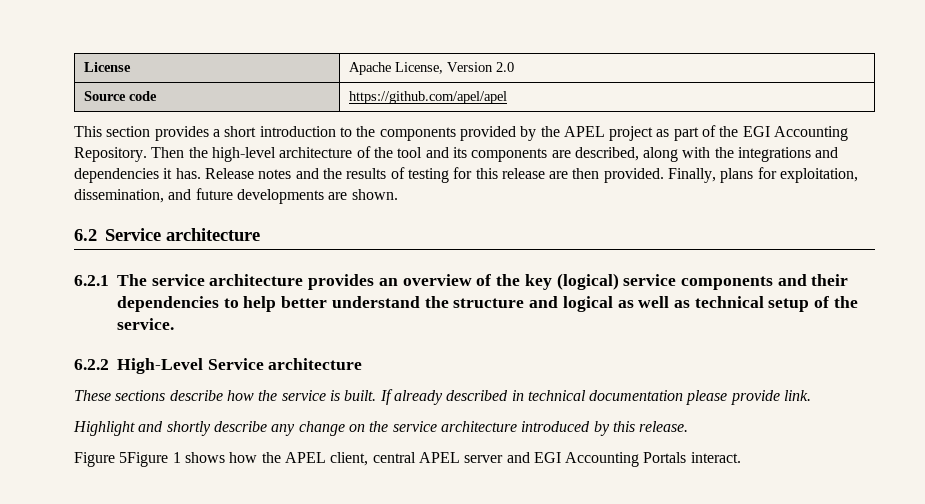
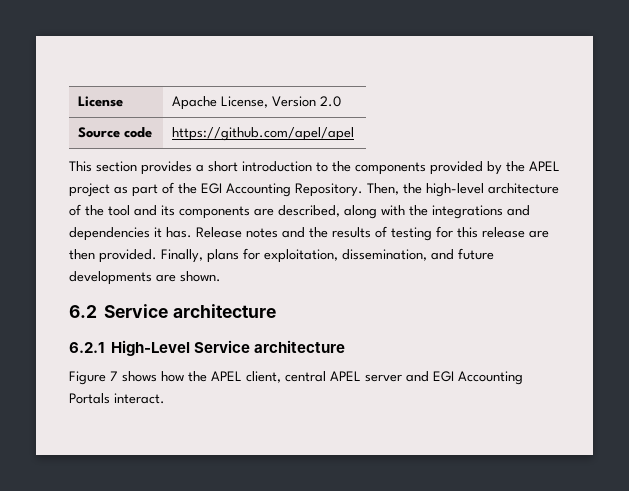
[151,147,185,158] Then -> [367,183,399,195] Then,
[117,273,849,290] [117,296,858,312] [117,318,174,330] [74,358,363,374] [74,389,812,405] [73,421,689,436] The service architecture provides an overview of the key (logical) service components and their dependencies to help better understand the structure and logical as well as technical setup of the service. // 6.2.2 High-Level Service architecture // These sections describe how the service is built. If already described in technical documentation please provide link. // Highlight and shortly describe any change on the service architecture introduced by this release. -> [111,340,346,356] High-Level Service architecture
[119,452,181,467] 5Figure 1 -> [110,371,118,381] 7

